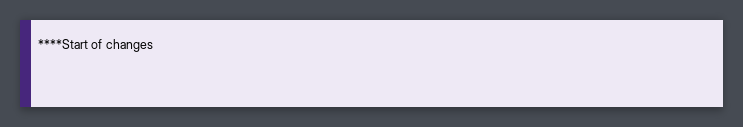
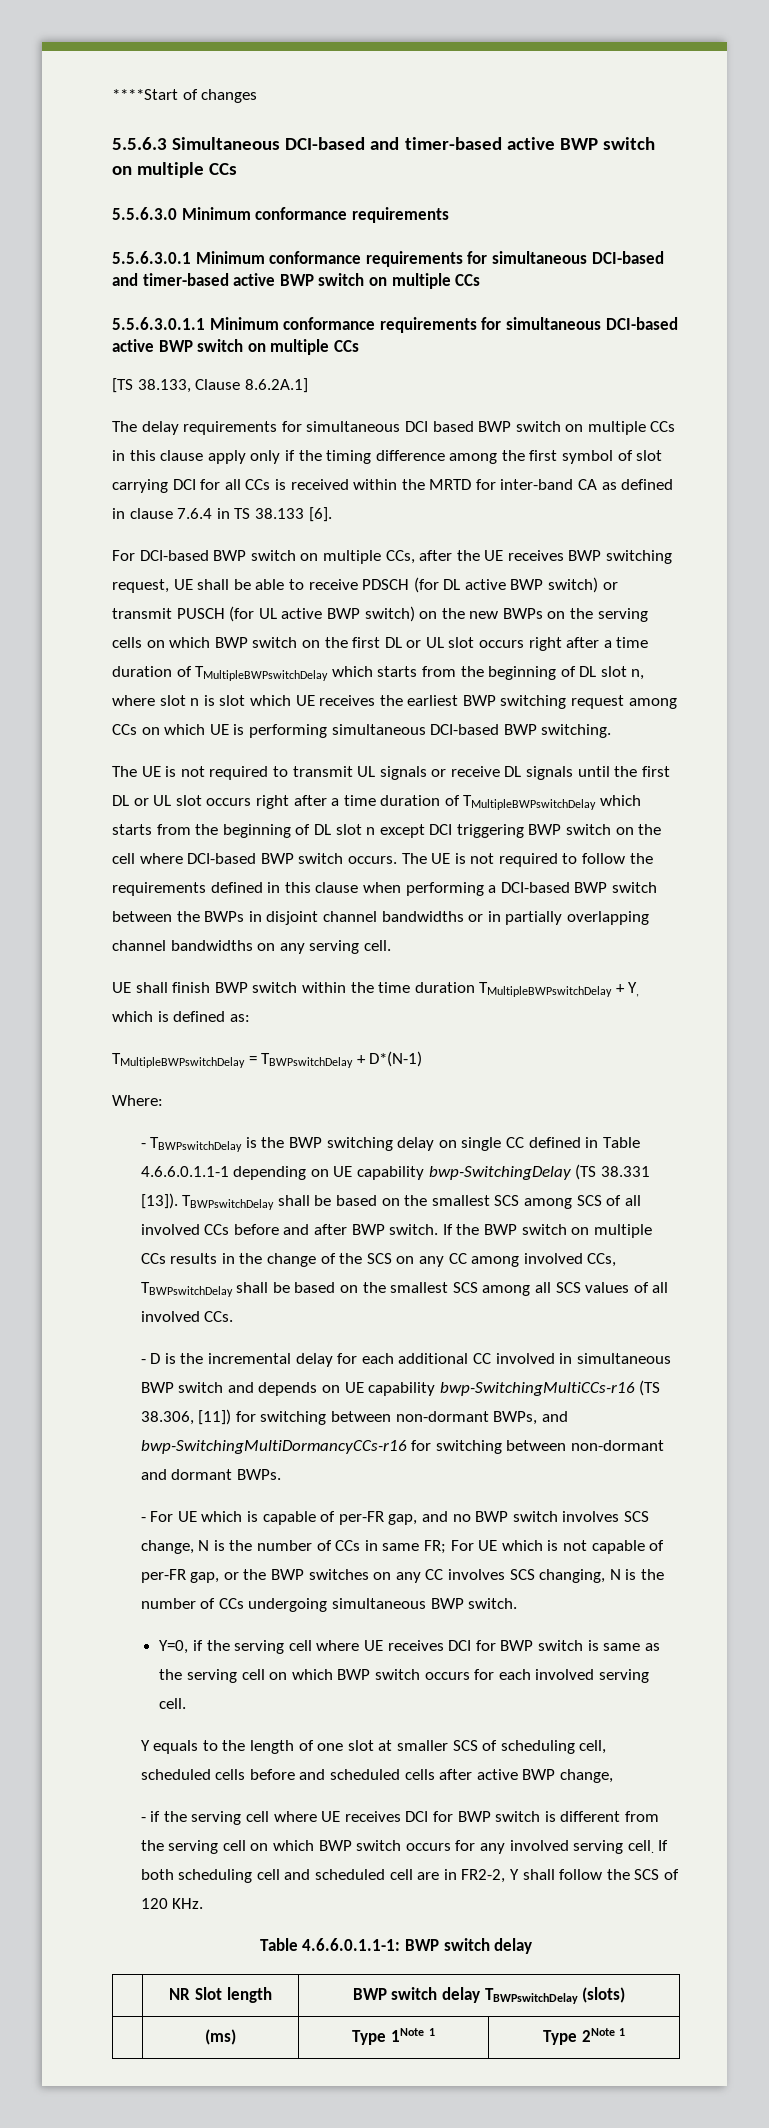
(153, 45) none -> [112,137,655,150] [112,162,238,178] [112,207,449,223] [112,251,664,267] [112,273,481,289] [112,317,678,333] [112,339,359,355] [112,378,308,393] [112,421,676,435] [112,450,663,464] [112,479,674,493] [112,507,332,522] [112,550,673,564] [112,577,618,593] [112,606,648,622] [112,637,649,651] [112,666,645,681] [112,695,677,709] [112,724,612,738] [112,766,670,780] [112,795,642,810] [112,824,662,838] [112,853,653,867] [112,882,657,896] [112,911,649,925] [112,940,391,954] [112,982,640,997] [112,1011,250,1022] [112,1051,423,1068] [112,1095,163,1106] [140,1137,640,1152] [140,1164,650,1180] [140,1193,641,1210] [140,1224,652,1238] [140,1253,617,1267] [140,1282,669,1297] [140,1311,234,1322] [140,1353,671,1367] [140,1380,661,1396] [140,1409,568,1425] [140,1440,665,1454] [140,1469,281,1480] [140,1511,649,1525] [140,1540,665,1554] [140,1569,664,1583] [140,1598,518,1612] [159,1640,660,1654] [159,1669,649,1683] [159,1698,187,1709] [140,1740,607,1754] [140,1769,614,1783] [140,1811,659,1825] [140,1840,669,1854] [140,1869,679,1883] [140,1898,204,1909] [259,1938,533,1954] [169,1987,272,2003] [352,1987,626,2004] [205,2029,236,2045] [352,2028,435,2045] [542,2028,626,2045] // 5.5.6.3 Simultaneous DCI-based and timer-based active BWP switch on multiple CCs // 5.5.6.3.0 Minimum conformance requirements // 5.5.6.3.0.1 Minimum conformance requirements for simultaneous DCI-based and timer-based active BWP switch on multiple CCs // 5.5.6.3.0.1.1 Minimum conformance requirements for simultaneous DCI-based active BWP switch on multiple CCs // [TS 38.133, Clause 8.6.2A.1] // The delay requirements for simultaneous DCI based BWP switch on multiple CCs in this clause apply only if the timing difference among the first symbol of slot carrying DCI for all CCs is received within the MRTD for inter-band CA as defined in clause 7.6.4 in TS 38.133 [6]. // For DCI-based BWP switch on multiple CCs, after the UE receives BWP switching request, UE shall be able to receive PDSCH (for DL active BWP switch) or transmit PUSCH (for UL active BWP switch) on the new BWPs on the serving cells on which BWP switch on the first DL or UL slot occurs right after a time duration of TMultipleBWPswitchDelay which starts from the beginning of DL slot n, where slot n is slot which UE receives the earliest BWP switching request among CCs on which UE is performing simultaneous DCI-based BWP switching. // The UE is not required to transmit UL signals or receive DL signals until the first DL or UL slot occurs right after a time duration of TMultipleBWPswitchDelay which starts from the beginning of DL slot n except DCI triggering BWP switch on the cell where DCI-based BWP switch occurs. The UE is not required to follow the requirements defined in this clause when performing a DCI-based BWP switch between the BWPs in disjoint channel bandwidths or in partially overlapping channel bandwidths on any serving cell. // UE shall finish BWP switch within the time duration TMultipleBWPswitchDelay + Y, which is defined as: // TMultipleBWPswitchDelay = TBWPswitchDelay + D*(N-1) // Where: // - TBWPswitchDelay is the BWP switching delay on single CC defined in Table 4.6.6.0.1.1-1 depending on UE capability bwp-SwitchingDelay (TS 38.331 [13]). TBWPswitchDelay shall be based on the smallest SCS among SCS of all involved CCs before and after BWP switch. If the BWP switch on multiple CCs results in the change of the SCS on any CC among involved CCs, TBWPswitchDelay shall be based on the smallest SCS among all SCS values of all involved CCs. // - D is the incremental delay for each additional CC involved in simultaneous BWP switch and depends on UE capability bwp-SwitchingMultiCCs-r16 (TS 38.306, [11]) for switching between non-dormant BWPs, and bwp-SwitchingMultiDormancyCCs-r16 for switching between non-dormant and dormant BWPs. // - For UE which is capable of per-FR gap, and no BWP switch involves SCS change, N is the number of CCs in same FR; For UE which is not capable of per-FR gap, or the BWP switches on any CC involves SCS changing, N is the number of CCs undergoing simultaneous BWP switch. // Y=0, if the serving cell where UE receives DCI for BWP switch is same as the serving cell on which BWP switch occurs for each involved serving cell. // Y equals to the length of one slot at smaller SCS of scheduling cell, scheduled cells before and scheduled cells after active BWP change, // - if the serving cell where UE receives DCI for BWP switch is different from the serving cell on which BWP switch occurs for any involved serving cell. If both scheduling cell and scheduled cell are in FR2-2, Y shall follow the SCS of 120 KHz. // Table 4.6.6.0.1.1-1: BWP switch delay // | NR Slot length | BWP switch delay TBWPswitchDelay (slots) // | (ms) | Type 1Note 1 | Type 2Note 1

